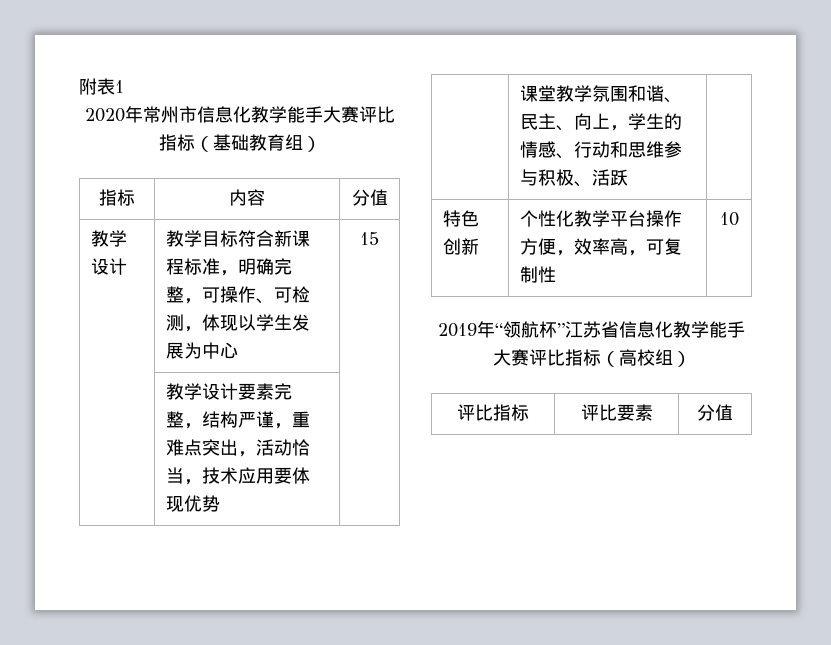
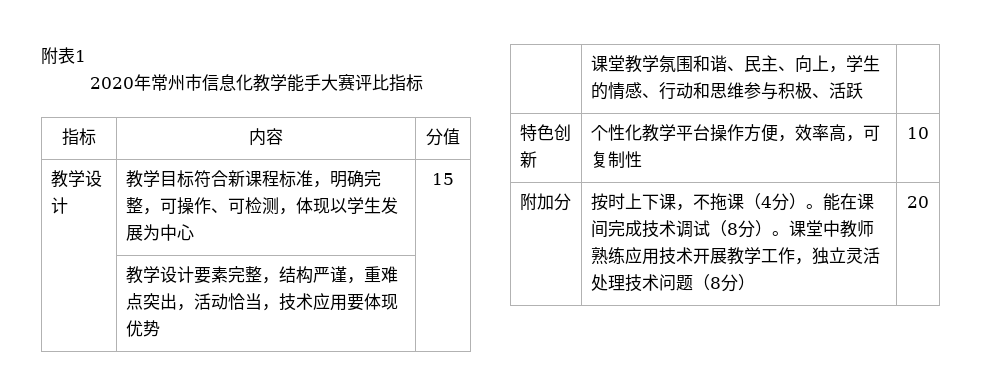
[194,134,321,152] （基础教育组） -> (423, 83) none
[438,321,745,338] [492,349,691,367] [457,404,529,421] [580,404,653,421] [697,404,733,421] // 2019年“领航杯”江苏省信息化教学能手大赛评比指标（高校组） // 评比指标 | 评比要素 | 分值 -> [519,193,571,211] [590,193,874,211] [590,220,874,238] [590,247,880,265] [590,274,755,292] [907,196,929,208] // 附加分 | 按时上下课，不拖课（4分）。能在课间完成技术调试（8分）。课堂中教师熟练应用技术开展教学工作，独立灵活处理技术问题（8分） | 20

